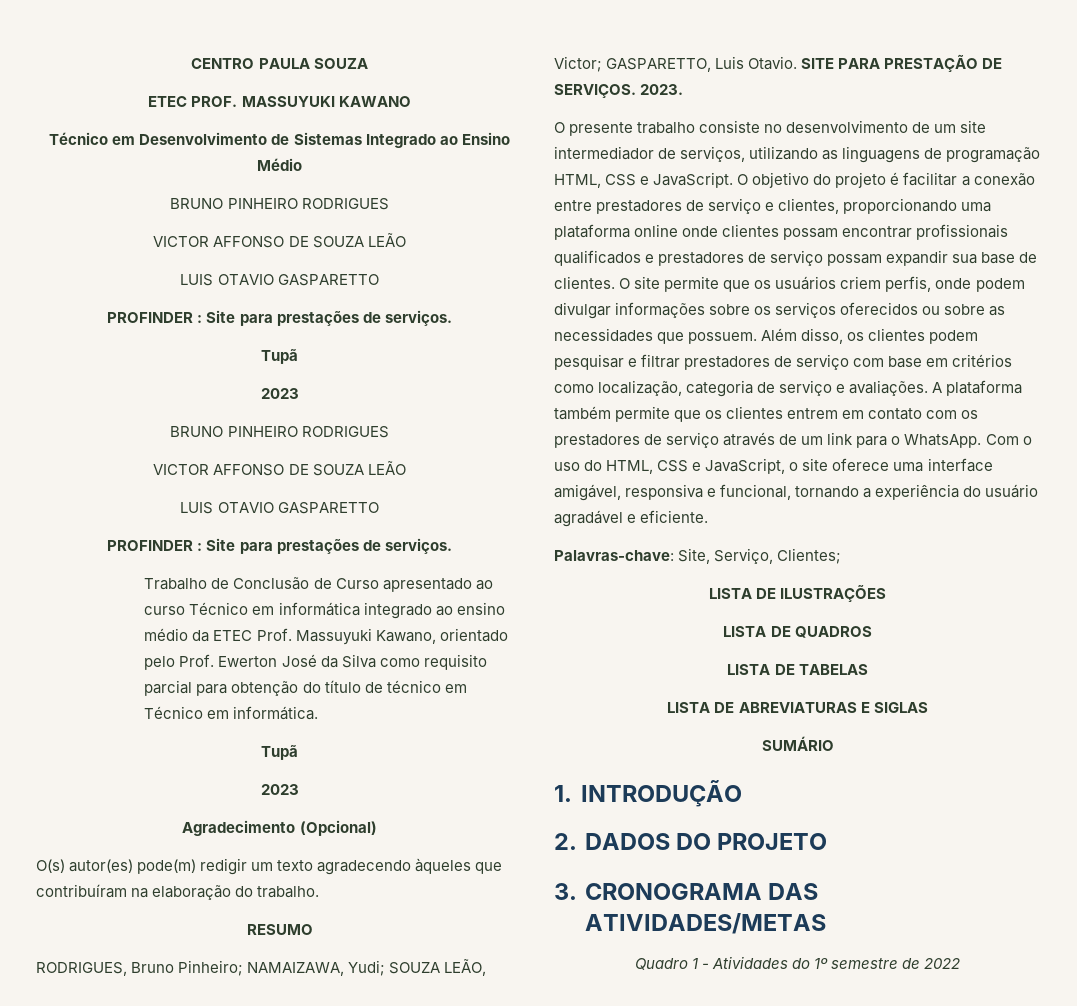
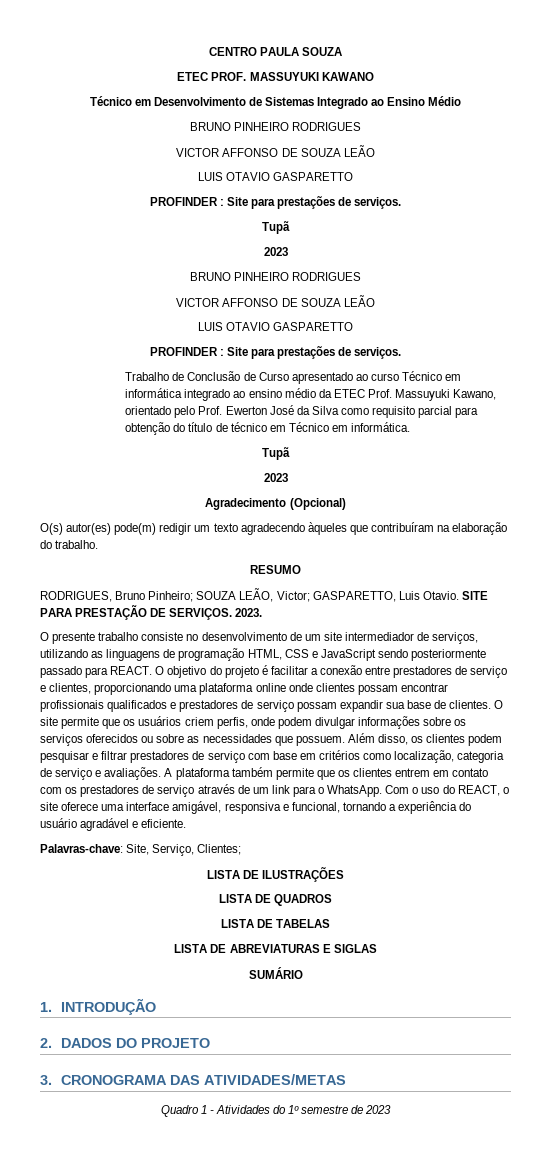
[247,960,386,976] NAMAIZAWA, Yudi; -> (194, 596) none
[653,172,734,188] JavaScript. -> [320,649,487,661] [40,666,153,678] JavaScript sendo posteriormente passado para REACT.
[606,458,786,474] HTML, CSS e JavaScript, -> [457,785,500,796] REACT,
[924,958,961,969] 2022 -> [365,1105,392,1114] 2023

